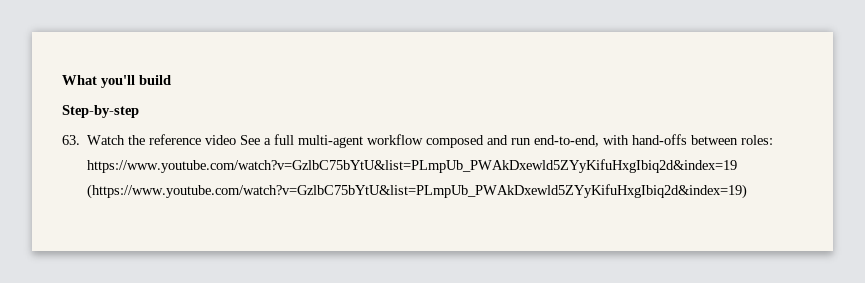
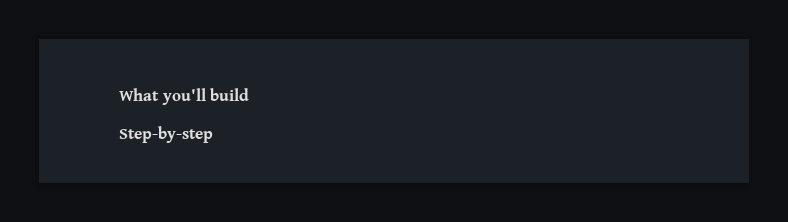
[62,134,774,148] [87,159,738,173] [87,184,748,199] // 63. Watch the reference video See a full multi-agent workflow composed and run end-to-end, with hand-offs between roles: https://www.youtube.com/watch?v=GzlbC75bYtU&list=PLmpUb_PWAkDxewld5ZYyKifuHxgIbiq2d&index=19 (https://www.youtube.com/watch?v=GzlbC75bYtU&list=PLmpUb_PWAkDxewld5ZYyKifuHxgIbiq2d&index=19) -> (213, 134) none

